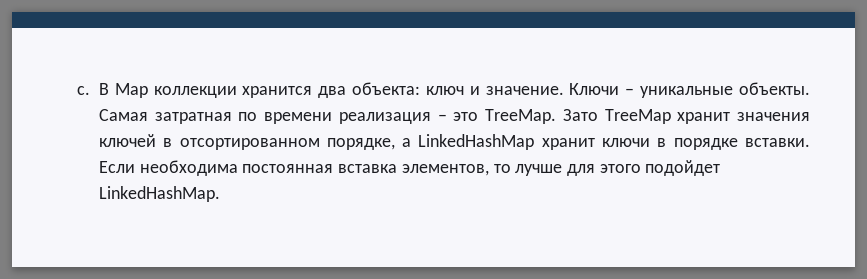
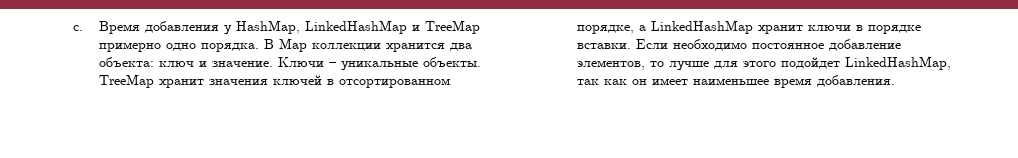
(91, 90) none -> [98,20,480,35] [98,42,259,52] Время добавления у HashMap, LinkedHashMap и TreeMap примерно одно порядка.
[98,109,598,124] Самая затратная по времени реализация – это TreeMap. Зато -> (481, 62) none
[139,160,398,176] необходима постоянная вставка -> [672,39,901,51] необходимо постоянное добавление
[98,186,220,202] LinkedHashMap. -> [844,56,951,70] [576,75,895,88] LinkedHashMap, так как он имеет наименьшее время добавления.

